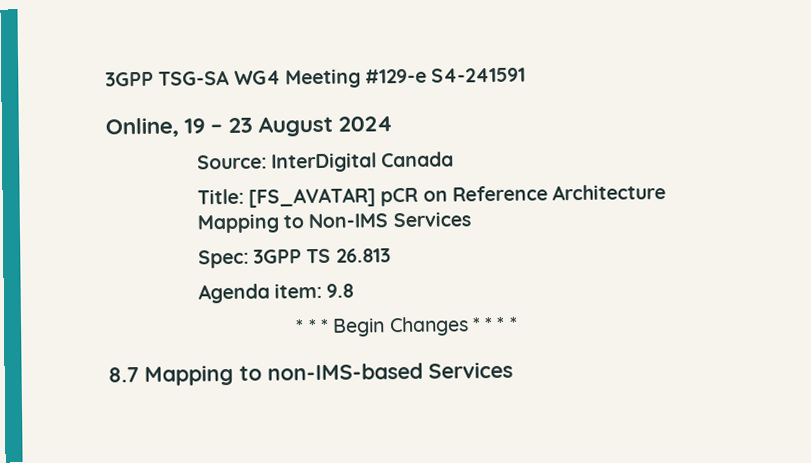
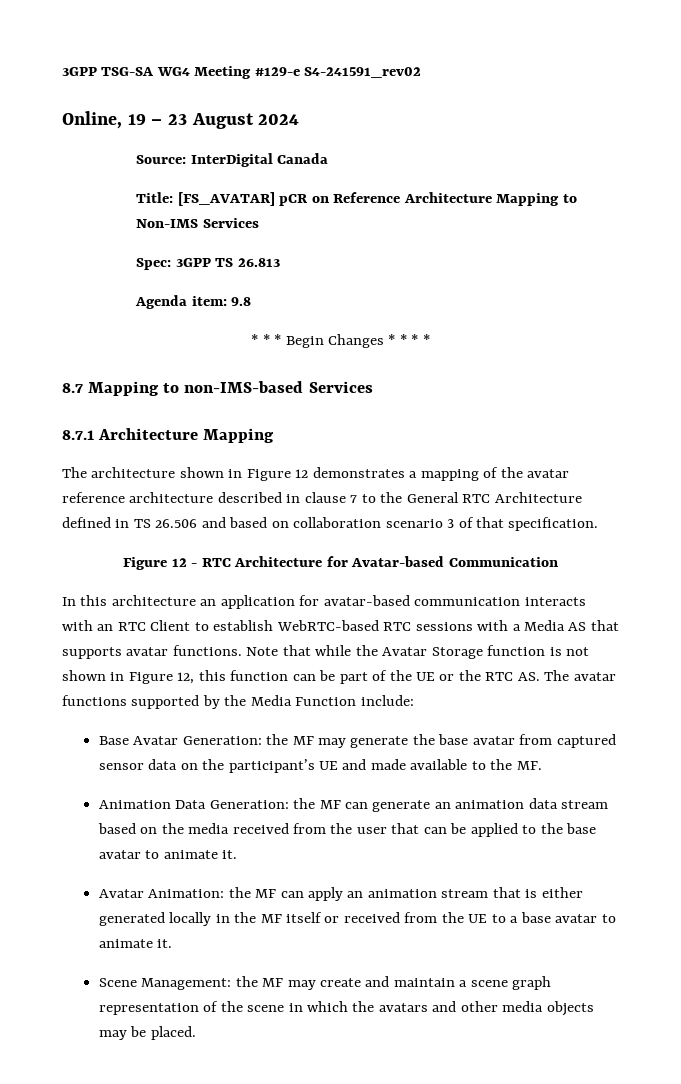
[431,67,527,83] S4-241591 -> [304,67,422,78] S4-241591_rev02
(513, 370) none -> [62,428,275,443] [62,467,570,481] [62,492,582,503] [62,517,599,531] [123,556,558,570] [62,595,586,609] [62,620,619,631] [62,645,590,659] [62,670,616,684] [62,695,414,709] [98,734,616,748] [98,759,542,773] [98,798,609,812] [97,823,597,837] [98,850,238,859] [98,887,583,901] [98,912,616,926] [98,939,173,948] [98,976,552,990] [98,1001,594,1016] [98,1026,196,1040] // 8.7.1 Architecture Mapping // The architecture shown in Figure 12 demonstrates a mapping of the avatar reference architecture described in clause 7 to the General RTC Architecture defined in TS 26.506 and based on collaboration scenario 3 of that specification. // Figure 12 - RTC Architecture for Avatar-based Communication // In this architecture an application for avatar-based communication interacts with an RTC Client to establish WebRTC-based RTC sessions with a Media AS that supports avatar functions. Note that while the Avatar Storage function is not shown in Figure 12, this function can be part of the UE or the RTC AS. The avatar functions supported by the Media Function include: // Base Avatar Generation: the MF may generate the base avatar from captured sensor data on the participant’s UE and made available to the MF. // Animation Data Generation: the MF can generate an animation data stream based on the media received from the user that can be applied to the base avatar to animate it. // Avatar Animation: the MF can apply an animation stream that is either generated locally in the MF itself or received from the UE to a base avatar to animate it. // Scene Management: the MF may create and maintain a scene graph representation of the scene in which the avatars and other media objects may be placed.

